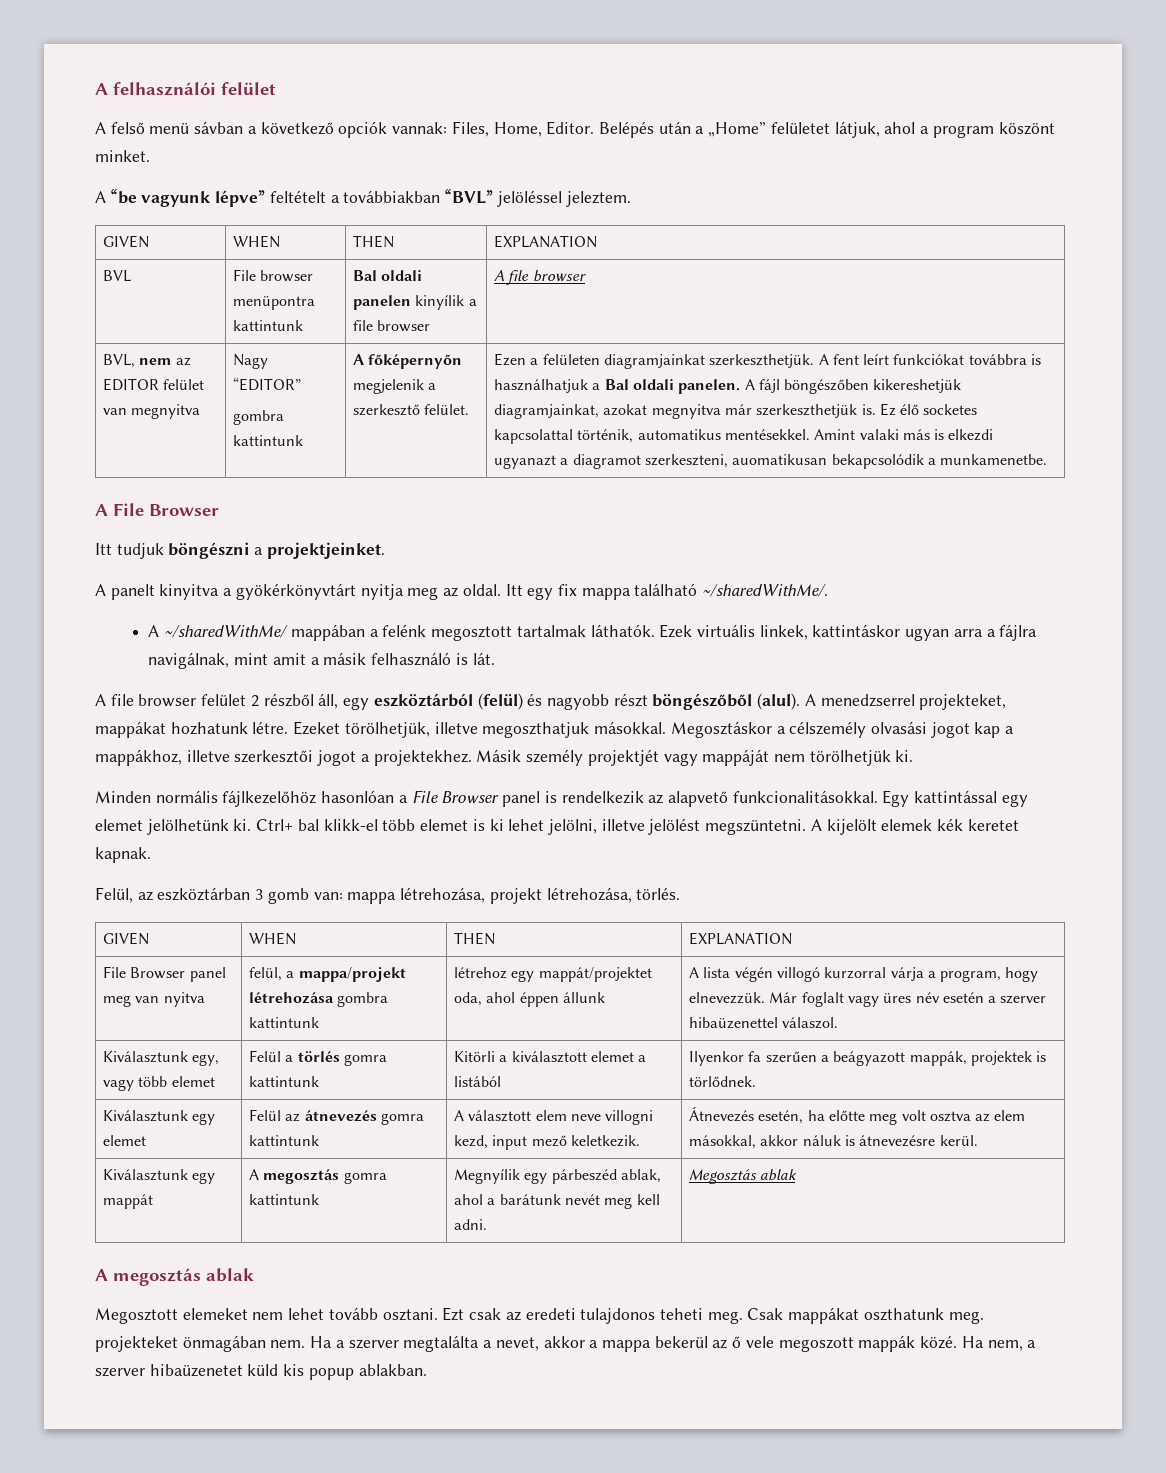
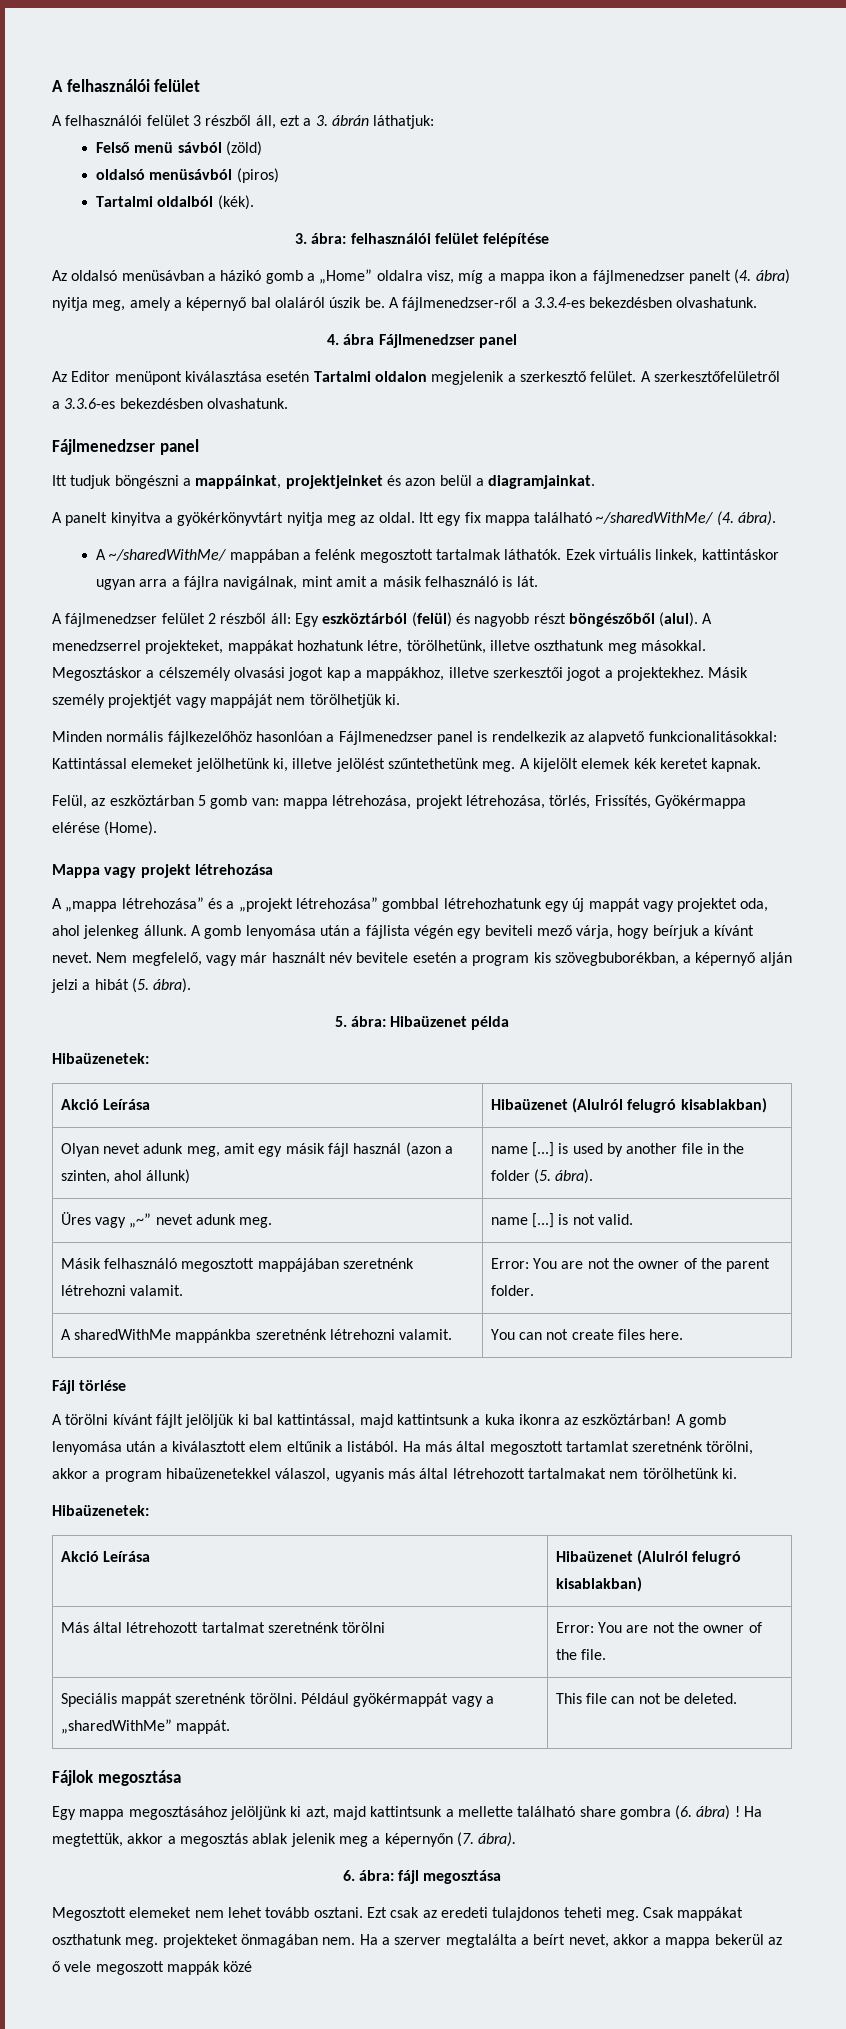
[110,121,1055,138] [95,150,150,162] [95,189,631,207] [102,235,149,248] [232,235,280,248] [352,235,394,248] [493,235,597,248] [102,270,131,282] [232,269,314,282] [232,296,315,310] [232,320,303,331] [352,270,423,281] [352,295,477,310] [352,320,431,332] [493,270,586,285] [102,354,191,368] [102,378,205,391] [102,404,201,419] [232,354,268,369] [232,377,301,391] [232,410,284,425] [232,435,303,446] [352,354,463,369] [352,379,437,394] [352,404,470,416] [493,353,1042,369] [493,379,962,394] [493,403,978,419] [493,429,994,444] [493,454,1048,469] [95,503,219,516] [95,542,385,559] felső menü sávban a következő opciók vannak: Files, Home, Editor. Belépés után a „Home” felületet látjuk, ahol a program köszönt minket. // A “be vagyunk lépve” feltételt a továbbiakban “BVL” jelöléssel jeleztem. // GIVEN | WHEN | THEN | EXPLANATION // BVL | File browser menüpontra kattintunk | Bal oldali panelen kinyílik a file browser | A file browser // BVL, nem az EDITOR felület van megnyitva | Nagy “EDITOR” // gombra kattintunk | A főképernyőn megjelenik a szerkesztő felület. | Ezen a felületen diagramjainkat szerkeszthetjük. A fent leírt funkciókat továbbra is használhatjuk a Bal oldali panelen. A fájl böngészőben kikereshetjük diagramjainkat, azokat megnyitva már szerkeszthetjük is. Ez élő socketes kapcsolattal történik, automatikus mentésekkel. Amint valaki más is elkezdi ugyanazt a diagramot szerkeszteni, auomatikusan bekapcsolódik a munkamenetbe. // A File Browser // Itt tudjuk böngészni a projektjeinket. -> [65,115,435,129] [96,141,263,156] [96,168,279,183] [96,195,254,210] [294,233,550,247] [52,269,790,284] [52,297,758,311] [327,334,517,348] [52,371,780,385] [52,398,288,409] [52,439,199,455] [52,475,596,489] felhasználói felület 3 részből áll, ezt a 3. ábrán láthatjuk: // Felső menü sávból (zöld) // oldalsó menüsávból (piros) // Tartalmi oldalból (kék). // 3. ábra: felhasználói felület felépítése // Az oldalsó menüsávban a házikó gomb a „Home” oldalra visz, míg a mappa ikon a fájlmenedzser panelt (4. ábra) nyitja meg, amely a képernyő bal olaláról úszik be. A fájlmenedzser-ről a 3.3.4-es bekezdésben olvashatunk. // 4. ábra Fájlmenedzser panel // Az Editor menüpont kiválasztása esetén Tartalmi oldalon megjelenik a szerkesztő felület. A szerkesztőfelületről a 3.3.6-es bekezdésben olvashatunk. // Fájlmenedzser panel // Itt tudjuk böngészni a mappáinkat, projektjeinket és azon belül a diagramjainkat.
[702,584,829,597] ~/sharedWithMe/. -> [596,511,777,526] ~/sharedWithMe/ (4. ábra).
[110,694,197,707] file browser -> [65,613,158,627] fájlmenedzser
[318,693,370,710] áll, egy -> [270,613,319,627] áll: Egy
[252,721,590,738] létre. Ezeket törölhetjük, illetve megoszthatjuk -> [367,640,637,654] létre, törölhetünk, illetve oszthatunk meg
[411,790,500,803] File Browser -> [338,731,433,745] Fájlmenedzser
[732,790,1028,807] [95,818,807,835] funkcionalitásokkal. Egy kattintással egy elemet jelölhetünk ki. Ctrl+ bal klikk-el több elemet is ki lehet jelölni, illetve jelölést megszüntetni. -> [648,731,777,742] [52,758,516,772] funkcionalitásokkal: Kattintással elemeket jelölhetünk ki, illetve jelölést szűntethetünk meg.
[255,889,264,900] 3 -> [197,795,206,806] 5
[636,887,681,900] [102,932,149,945] [248,932,296,945] [453,932,495,945] [688,932,792,945] [102,966,226,982] [102,992,205,1007] [248,967,406,982] [248,992,389,1007] [248,1017,319,1028] [453,967,652,982] [453,992,605,1007] [688,967,1039,982] [688,992,1047,1007] [688,1017,839,1029] [102,1051,220,1066] [102,1076,215,1091] [248,1050,387,1066] [248,1076,319,1087] [453,1051,647,1063] [453,1076,501,1087] [688,1051,1047,1066] [688,1076,756,1087] [102,1110,216,1125] [102,1135,146,1146] [248,1109,424,1125] [248,1135,319,1146] [453,1110,654,1125] [453,1135,640,1150] [688,1107,1026,1125] [688,1135,978,1149] [102,1169,216,1184] [102,1194,153,1209] [248,1169,387,1184] [248,1194,319,1205] [453,1169,661,1184] [453,1194,660,1209] [453,1219,487,1230] [688,1169,798,1184] [95,1268,254,1286] törlés. // GIVEN | WHEN | THEN | EXPLANATION // File Browser panel meg van nyitva | felül, a mappa/projekt létrehozása gombra kattintunk | létrehoz egy mappát/projektet oda, ahol éppen állunk | A lista végén villogó kurzorral várja a program, hogy elnevezzük. Már foglalt vagy üres név esetén a szerver hibaüzenettel válaszol. // Kiválasztunk egy, vagy több elemet | Felül a törlés gomra kattintunk | Kitörli a kiválasztott elemet a listából | Ilyenkor fa szerűen a beágyazott mappák, projektek is törlődnek. // Kiválasztunk egy elemet | Felül az átnevezés gomra kattintunk | A választott elem neve villogni kezd, input mező keletkezik. | Átnevezés esetén, ha előtte meg volt osztva az elem másokkal, akkor náluk is átnevezésre kerül. // Kiválasztunk egy mappát | A megosztás gomra kattintunk | Megnyílik egy párbeszéd ablak, ahol a barátunk nevét meg kell adni. | Megosztás ablak // A megosztás ablak -> [549,795,746,809] [52,821,158,836] [52,864,273,878] [52,897,769,912] [52,925,755,939] [52,952,792,966] [51,978,192,993] [334,1016,510,1030] [52,1053,149,1064] [60,1099,151,1110] [490,1098,767,1113] [60,1142,453,1157] [60,1169,191,1184] [490,1142,745,1157] [490,1169,594,1184] [60,1212,273,1228] [490,1213,634,1228] [60,1258,415,1272] [60,1285,184,1296] [490,1258,771,1272] [490,1285,534,1296] [60,1329,453,1343] [490,1329,684,1340] [52,1380,127,1394] [52,1414,727,1428] [52,1441,754,1455] [52,1468,737,1482] [52,1505,149,1516] [60,1551,151,1562] [555,1550,742,1565] [555,1577,642,1592] [60,1622,386,1633] [555,1622,762,1633] [555,1649,607,1660] [60,1693,495,1707] [60,1719,231,1734] [555,1693,738,1704] [52,1770,181,1786] [52,1805,763,1820] [52,1832,517,1847] [342,1870,502,1884] törlés, Frissítés, Gyökérmappa elérése (Home). // Mappa vagy projekt létrehozása // A „mappa létrehozása” és a „projekt létrehozása” gombbal létrehozhatunk egy új mappát vagy projektet oda, ahol jelenkeg állunk. A gomb lenyomása után a fájlista végén egy beviteli mező várja, hogy beírjuk a kívánt nevet. Nem megfelelő, vagy már használt név bevitele esetén a program kis szövegbuborékban, a képernyő alján jelzi a hibát (5. ábra). // 5. ábra: Hibaüzenet példa // Hibaüzenetek: // Akció Leírása | Hibaüzenet (Alulról felugró kisablakban) // Olyan nevet adunk meg, amit egy másik fájl használ (azon a szinten, ahol állunk) | name [...] is used by another file in the folder (5. ábra). // Üres vagy „~” nevet adunk meg. | name [...] is not valid. // Másik felhasználó megosztott mappájában szeretnénk létrehozni valamit. | Error: You are not the owner of the parent folder. // A sharedWithMe mappánkba szeretnénk létrehozni valamit. | You can not create files here. // Fájl törlése // A törölni kívánt fájlt jelöljük ki bal kattintással, majd kattintsunk a kuka ikonra az eszköztárban! A gomb lenyomása után a kiválasztott elem eltűnik a listából. Ha más által megosztott tartamlat szeretnénk törölni, akkor a program hibaüzenetekkel válaszol, ugyanis más által létrehozott tartalmakat nem törölhetünk ki. // Hibaüzenetek: // Akció Leírása | Hibaüzenet (Alulról felugró kisablakban) // Más által létrehozott tartalmat szeretnénk törölni | Error: You are not the owner of the file. // Speciális mappát szeretnénk törölni. Például gyökérmappát vagy a „sharedWithMe” mappát. | This file can not be deleted. // Fájlok megosztása // Egy mappa megosztásához jelöljünk ki azt, majd kattintsunk a mellette található share gombra (6. ábra) ! Ha megtettük, akkor a megosztás ablak jelenik meg a képernyőn (7. ábra). // 6. ábra: fájl megosztása
(493, 1344) none -> [533,1934,566,1945] beírt
[920,1335,1037,1351] [95,1364,427,1380] közé. Ha nem, a szerver hibaüzenetet küld kis popup ablakban. -> [223,1961,253,1972] közé

